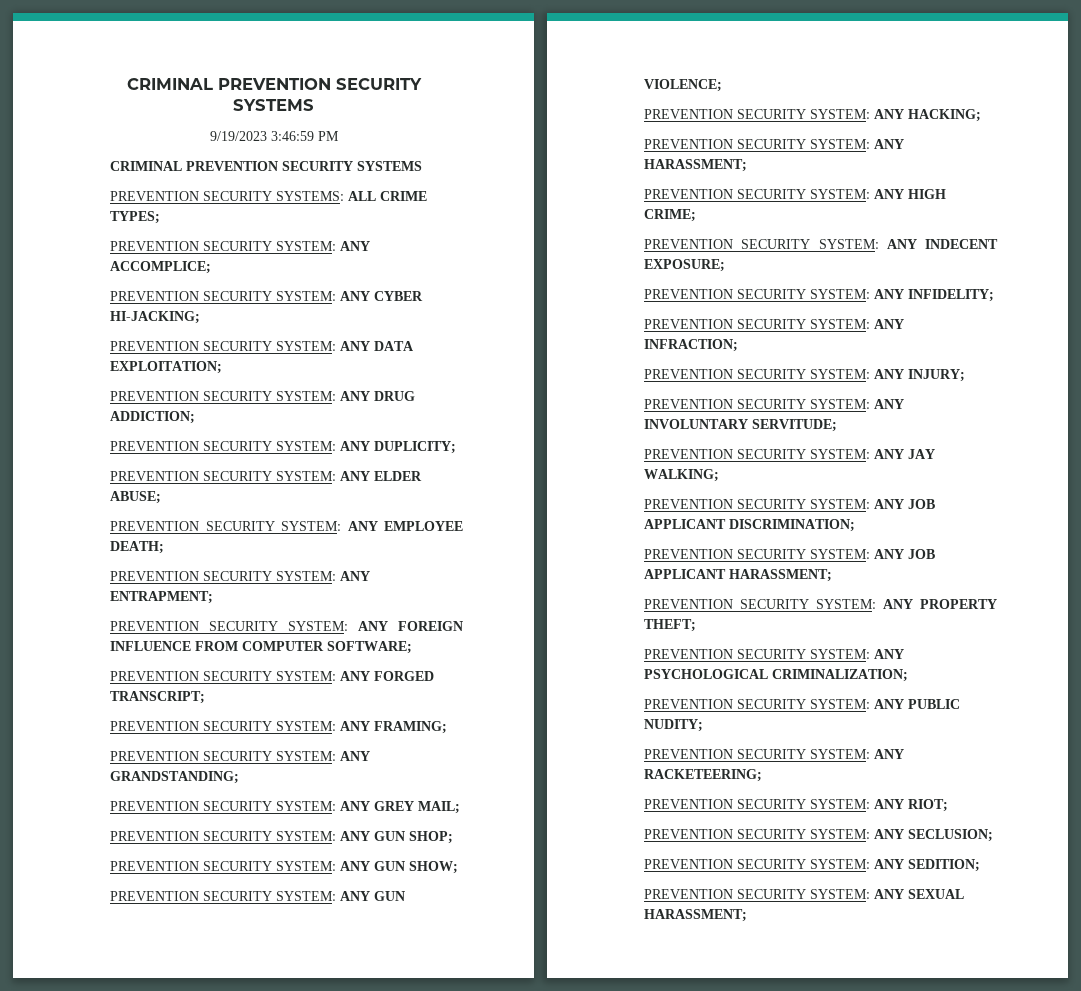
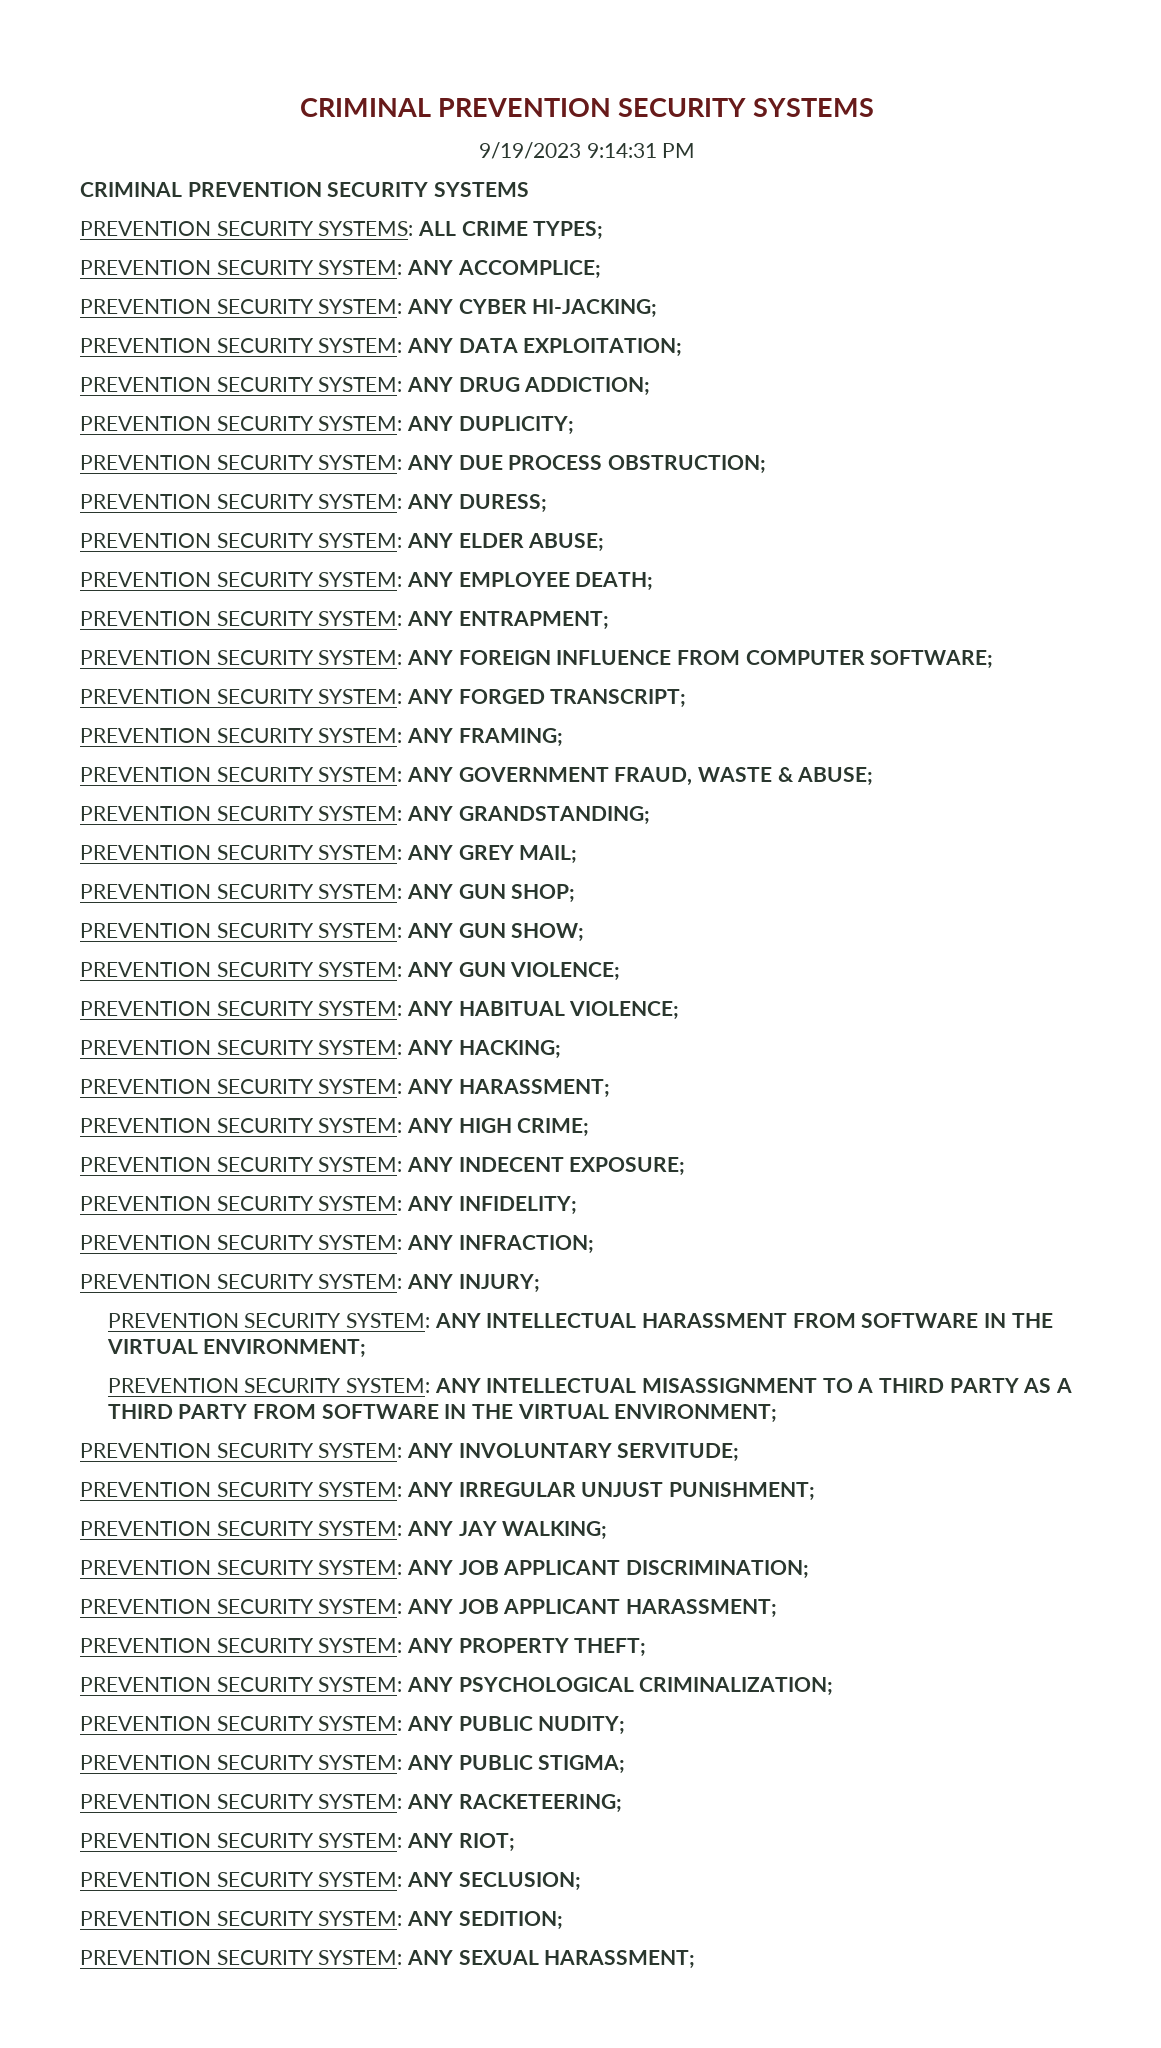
[270,131,314,141] 3:46:59 -> [586,143,657,158] 9:14:31
(457, 447) none -> [79,455,766,474] [79,494,547,513] // PREVENTION SECURITY SYSTEM: ANY DUE PROCESS OBSTRUCTION; // PREVENTION SECURITY SYSTEM: ANY DURESS;
(448, 727) none -> [79,767,874,786] // PREVENTION SECURITY SYSTEM: ANY GOVERNMENT FRAUD, WASTE & ABUSE;
(723, 85) none -> [79,1001,680,1020] // PREVENTION SECURITY SYSTEM: ANY HABITUAL VIOLENCE;
(966, 375) none -> [107,1313,1053,1328] [106,1339,367,1358] [107,1378,1073,1393] [107,1404,778,1423] // PREVENTION SECURITY SYSTEM: ANY INTELLECTUAL HARASSMENT FROM SOFTWARE IN THE VIRTUAL ENVIRONMENT; // PREVENTION SECURITY SYSTEM: ANY INTELLECTUAL MISASSIGNMENT TO A THIRD PARTY AS A THIRD PARTY FROM SOFTWARE IN THE VIRTUAL ENVIRONMENT;
(838, 425) none -> [79,1482,815,1501] // PREVENTION SECURITY SYSTEM: ANY IRREGULAR UNJUST PUNISHMENT;
(704, 725) none -> [79,1755,626,1774] // PREVENTION SECURITY SYSTEM: ANY PUBLIC STIGMA;

